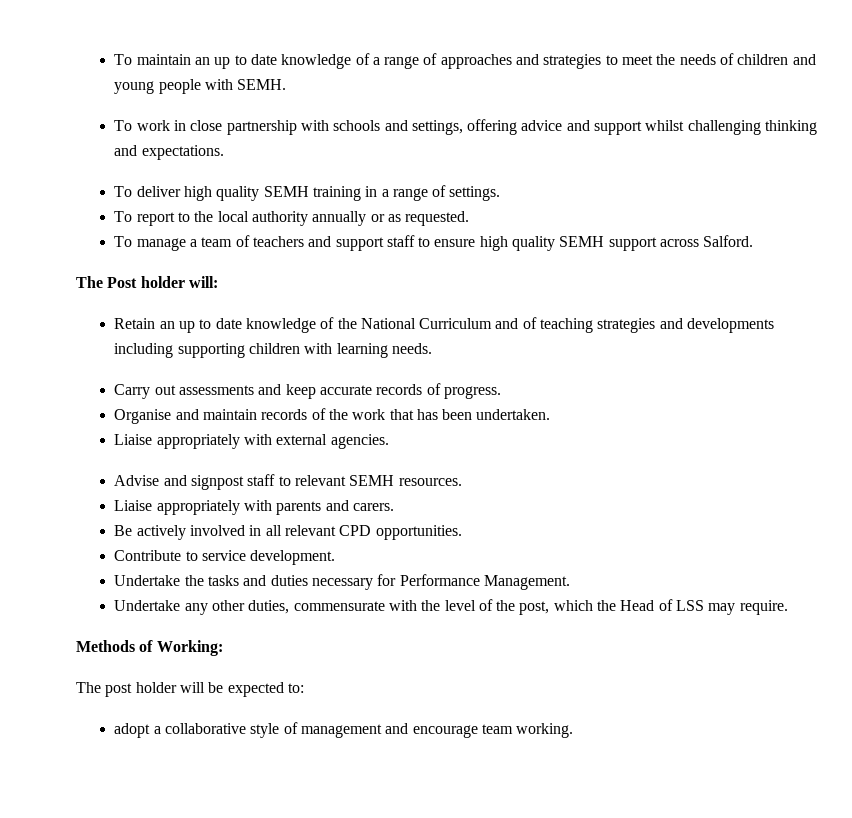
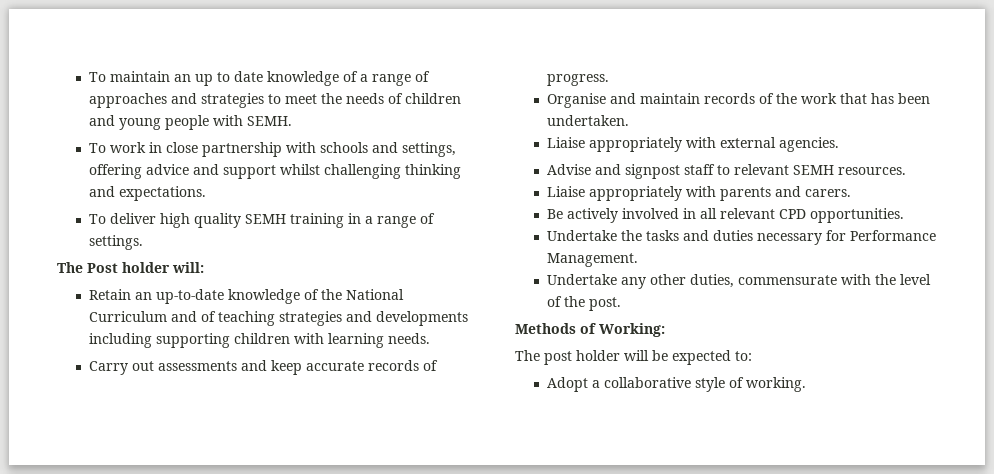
[114,211,470,226] [114,235,754,251] // To report to the local authority annually or as requested. // To manage a team of teachers and support staff to ensure high quality SEMH support across Salford. -> (144, 242) none
[178,318,242,333] up to date -> [156,289,225,304] up-to-date
[114,550,336,565] // Contribute to service development. -> (905, 215) none
[519,599,788,615] post, which the Head of LSS may require. -> [589,297,622,311] post.
[114,723,151,738] adopt -> [547,377,589,392] Adopt
[300,723,513,738] management and encourage team -> (745, 382) none

